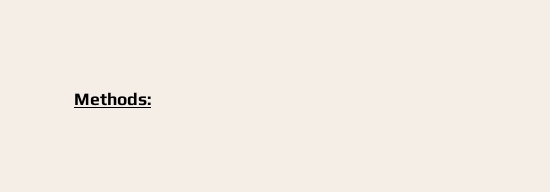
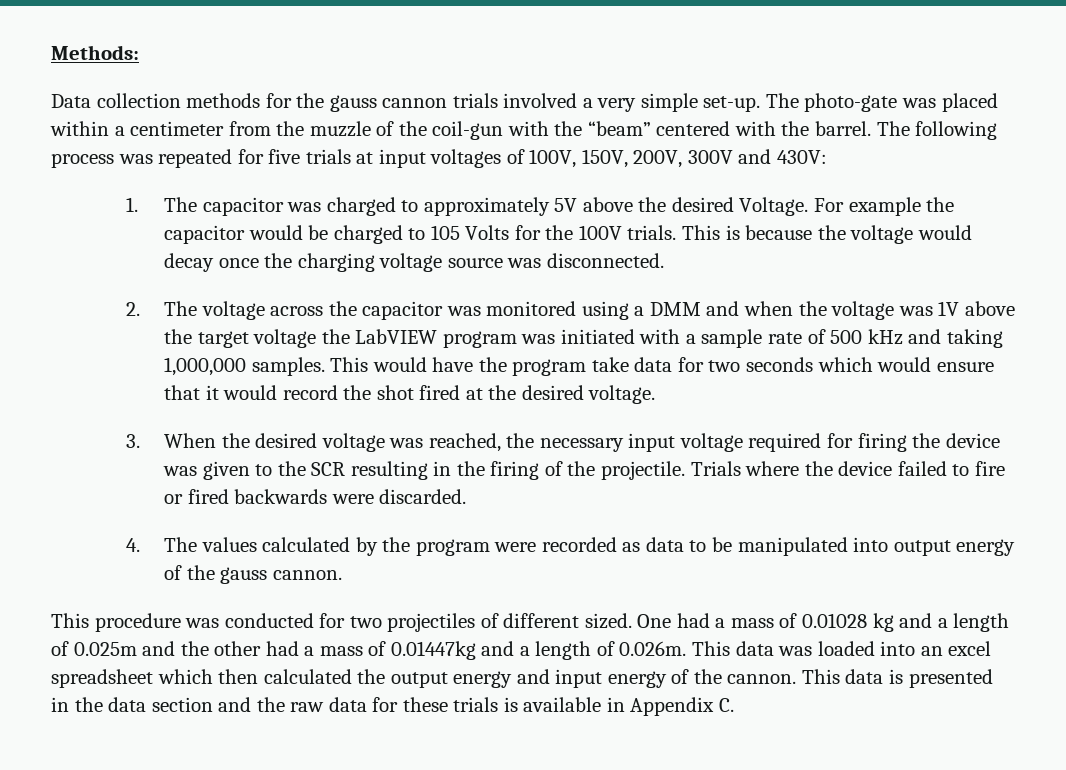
(151, 99) none -> [51,93,998,112] [50,121,998,140] [51,149,828,168] [126,197,955,216] [164,225,972,244] [164,253,664,272] [126,301,1015,320] [164,329,1003,348] [164,357,994,376] [164,385,656,404] [126,433,1000,452] [163,461,1005,480] [164,489,467,504] [126,537,1016,556] [164,565,342,584] [51,613,1010,632] [51,641,992,660] [51,669,993,688] [51,697,735,716] // Data collection methods for the gauss cannon trials involved a very simple set-up. The photo-gate was placed within a centimeter from the muzzle of the coil-gun with the “beam” centered with the barrel. The following process was repeated for five trials at input voltages of 100V, 150V, 200V, 300V and 430V: // 1. The capacitor was charged to approximately 5V above the desired Voltage. For example the capacitor would be charged to 105 Volts for the 100V trials. This is because the voltage would decay once the charging voltage source was disconnected. // 2. The voltage across the capacitor was monitored using a DMM and when the voltage was 1V above the target voltage the LabVIEW program was initiated with a sample rate of 500 kHz and taking 1,000,000 samples. This would have the program take data for two seconds which would ensure that it would record the shot fired at the desired voltage. // 3. When the desired voltage was reached, the necessary input voltage required for firing the device was given to the SCR resulting in the firing of the projectile. Trials where the device failed to fire or fired backwards were discarded. // 4. The values calculated by the program were recorded as data to be manipulated into output energy of the gauss cannon. // This procedure was conducted for two projectiles of different sized. One had a mass of 0.01028 kg and a length of 0.025m and the other had a mass of 0.01447kg and a length of 0.026m. This data was loaded into an excel spreadsheet which then calculated the output energy and input energy of the cannon. This data is presented in the data section and the raw data for these trials is available in Appendix C.

